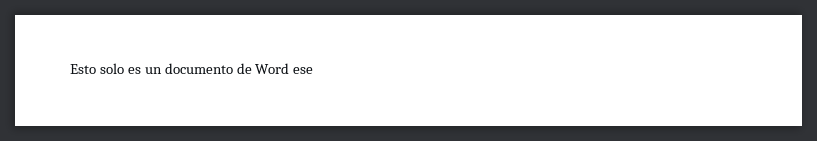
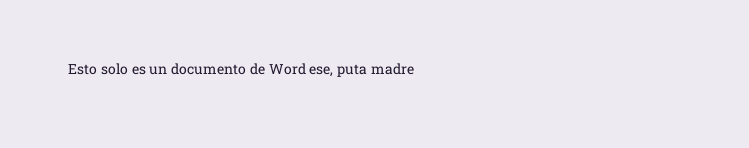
[293,67,314,74] ese -> [309,63,415,77] ese, puta madre

